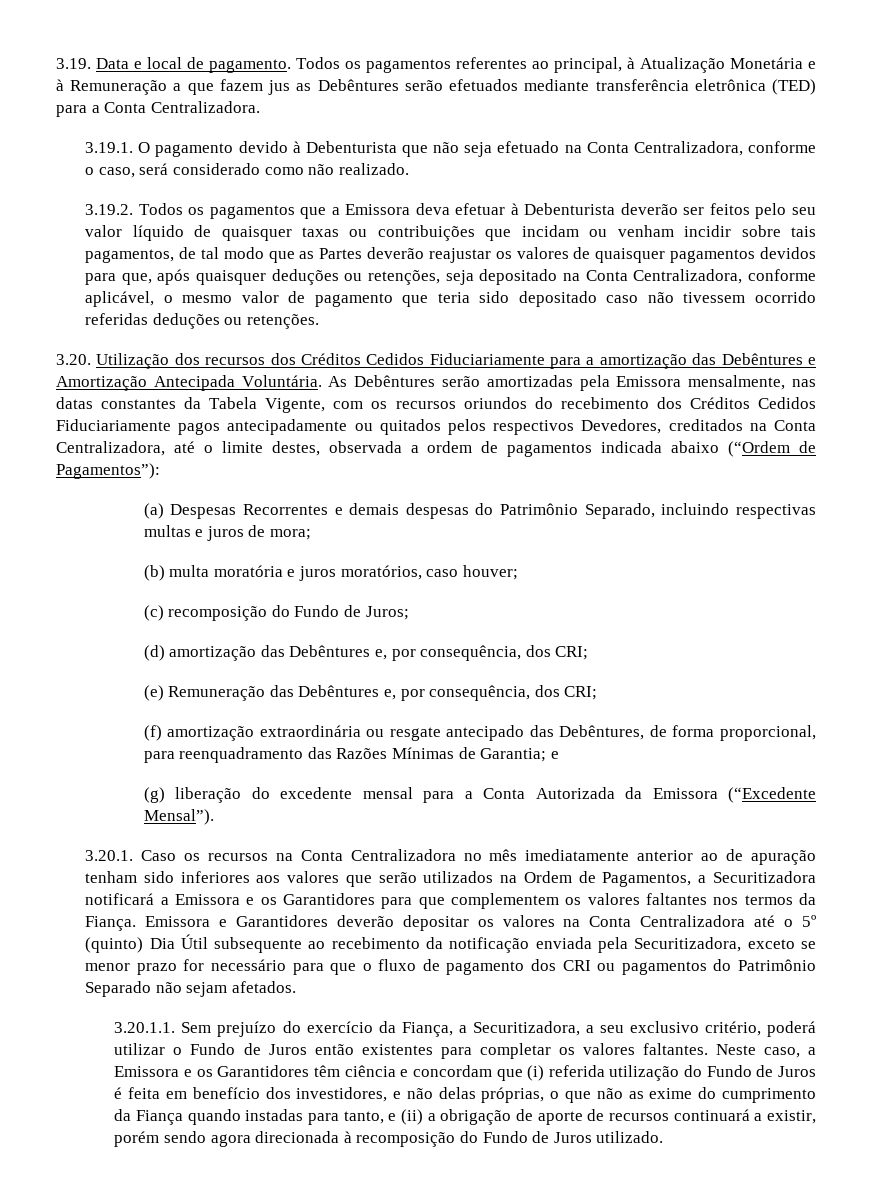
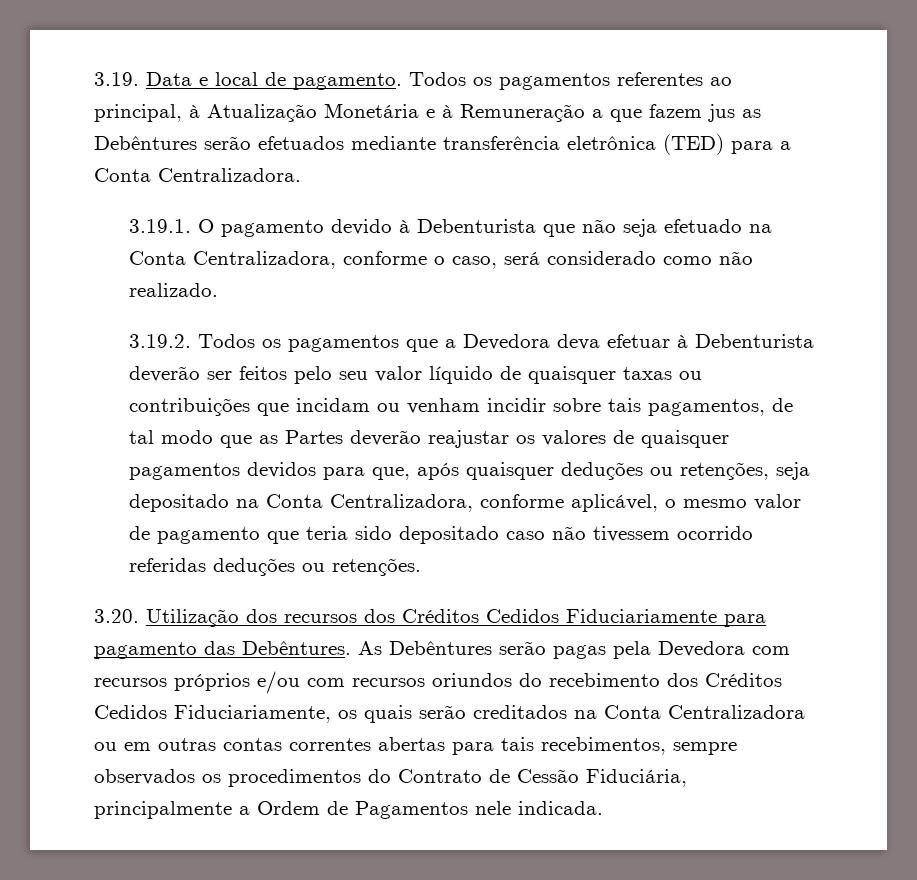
[345,204,411,215] Emissora -> [462,334,550,350] Devedora
[586,353,816,369] [56,375,816,391] [56,397,388,413] a amortização das Debêntures e Amortização Antecipada Voluntária. As Debêntures serão amortizadas pela Emissora mensalmente, nas datas constantes da Tabela Vigente, com os -> [94,641,790,659] [94,671,345,694] pagamento das Debêntures. As Debêntures serão pagas pela Devedora com recursos próprios e/ou com
[56,419,817,435] [56,441,816,457] [56,463,160,479] [143,503,816,519] [143,525,311,541] [143,565,518,581] [143,605,409,621] [143,645,589,661] [143,685,598,701] [143,725,816,741] [143,747,559,763] [143,787,816,803] [143,809,214,825] [85,849,816,865] [85,871,816,887] [85,893,817,909] [85,915,816,931] [85,934,816,953] [85,959,816,975] [85,981,296,997] [114,1021,817,1037] [114,1043,816,1059] [114,1065,817,1081] [114,1087,816,1103] [114,1109,816,1125] [114,1131,664,1147] Fiduciariamente pagos antecipadamente ou quitados pelos respectivos Devedores, creditados na Conta Centralizadora, até o limite destes, observada a ordem de pagamentos indicada abaixo (“Ordem de Pagamentos”): // (a) Despesas Recorrentes e demais despesas do Patrimônio Separado, incluindo respectivas multas e juros de mora; // (b) multa moratória e juros moratórios, caso houver; // (c) recomposição do Fundo de Juros; // (d) amortização das Debêntures e, por consequência, dos CRI; // (e) Remuneração das Debêntures e, por consequência, dos CRI; // (f) amortização extraordinária ou resgate antecipado das Debêntures, de forma proporcional, para reenquadramento das Razões Mínimas de Garantia; e // (g) liberação do excedente mensal para a Conta Autorizada da Emissora (“Excedente Mensal”). // 3.20.1. Caso os recursos na Conta Centralizadora no mês imediatamente anterior ao de apuração tenham sido inferiores aos valores que serão utilizados na Ordem de Pagamentos, a Securitizadora notificará a Emissora e os Garantidores para que complementem os valores faltantes nos termos da Fiança. Emissora e Garantidores deverão depositar os valores na Conta Centralizadora até o 5º (quinto) Dia Útil subsequente ao recebimento da notificação enviada pela Securitizadora, exceto se menor prazo for necessário para que o fluxo de pagamento dos CRI ou pagamentos do Patrimônio Separado não sejam afetados. // 3.20.1.1. Sem prejuízo do exercício da Fiança, a Securitizadora, a seu exclusivo critério, poderá utilizar o Fundo de Juros então existentes para completar os valores faltantes. Neste caso, a Emissora e os Garantidores têm ciência e concordam que (i) referida utilização do Fundo de Juros é feita em benefício dos investidores, e não delas próprias, o que não as exime do cumprimento da Fiança quando instadas para tanto, e (ii) a obrigação de aporte de recursos continuará a existir, porém sendo agora direcionada à recomposição do Fundo de Juros utilizado. -> [174,705,805,723] [94,737,737,755] [94,769,687,787] [94,801,603,819] Fiduciariamente, os quais serão creditados na Conta Centralizadora ou em outras contas correntes abertas para tais recebimentos, sempre observados os procedimentos do Contrato de Cessão Fiduciária, principalmente a Ordem de Pagamentos nele indicada.

